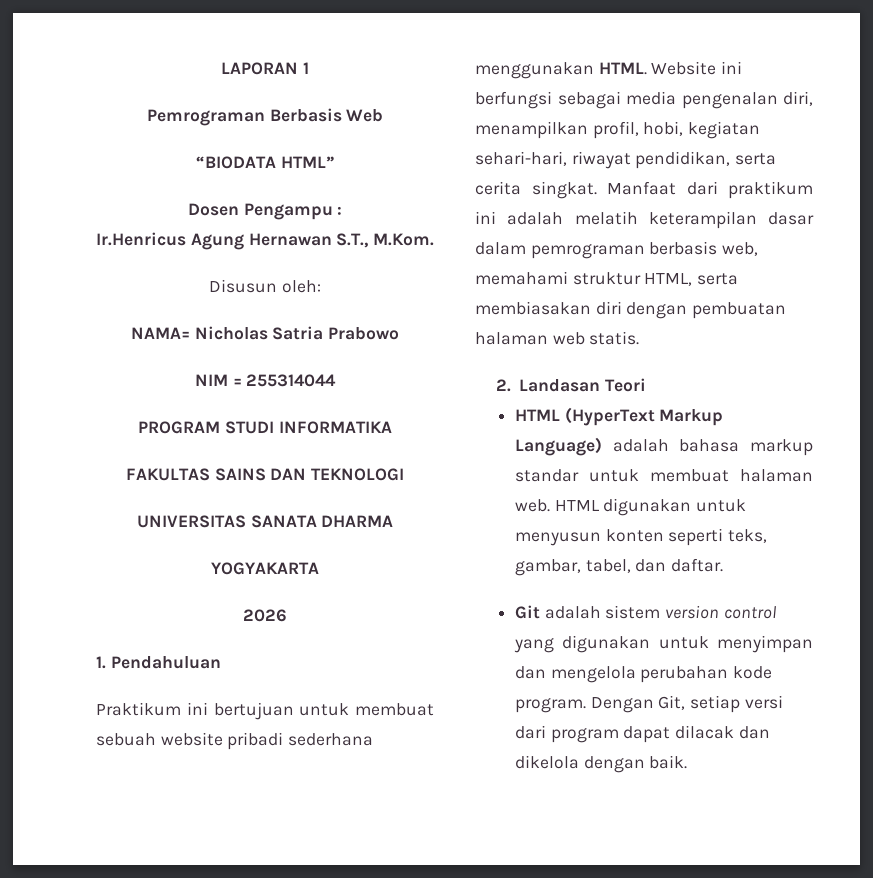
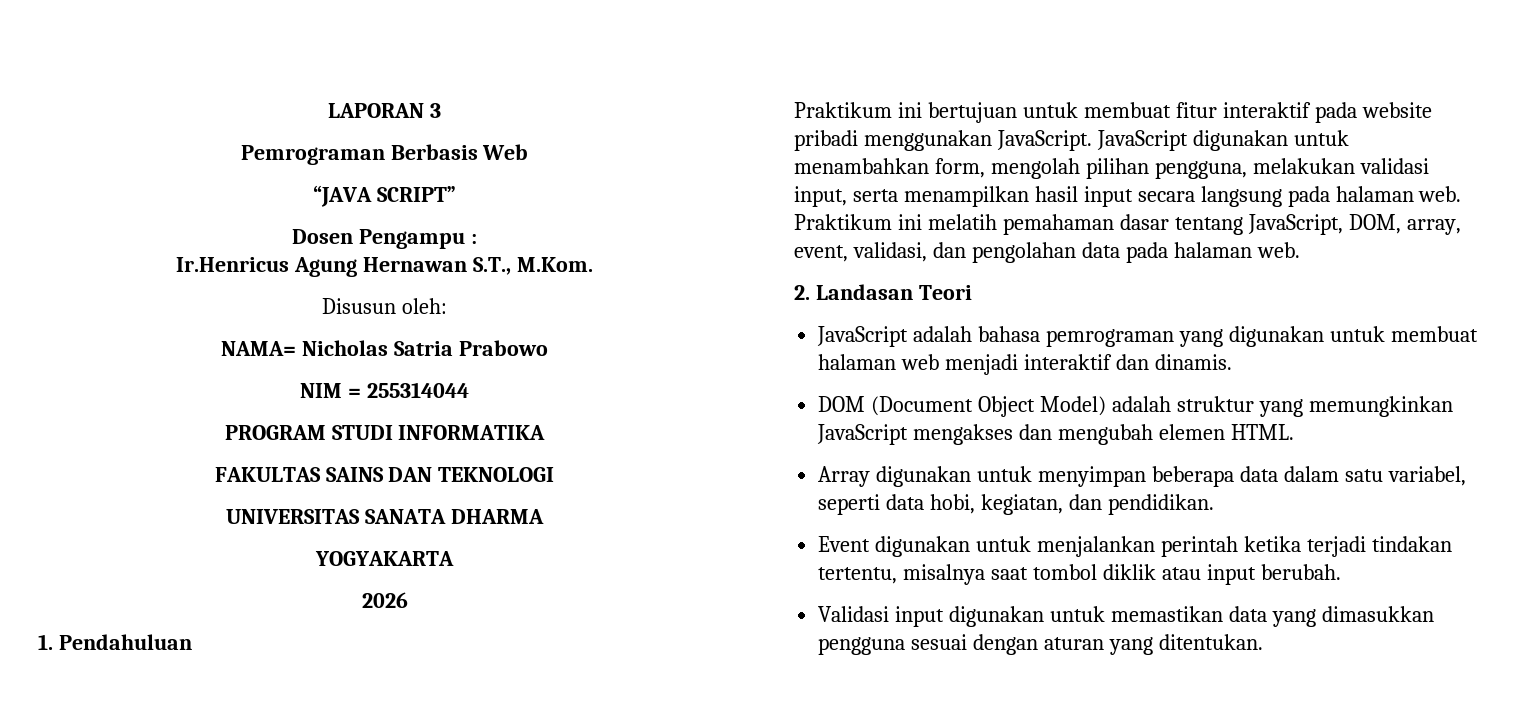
[302,62,309,74] 1 -> [429,103,441,118] 3
[196,156,334,169] “BIODATA HTML” -> [313,185,456,207] “JAVA SCRIPT”
[96,732,374,750] [475,61,743,79] [475,91,813,109] [475,121,761,139] [475,151,777,169] [475,181,813,199] [475,211,814,229] [475,241,759,259] [475,271,739,286] [475,301,787,319] [475,331,640,345] [495,378,647,392] [514,407,724,426] [514,437,813,456] [514,469,813,482] [514,498,746,516] [514,528,767,546] [514,558,723,576] [514,605,776,619] [513,635,813,653] [514,666,772,683] [514,695,783,713] [514,725,770,743] [514,755,688,773] sebuah website pribadi sederhana menggunakan HTML. Website ini berfungsi sebagai media pengenalan diri, menampilkan profil, hobi, kegiatan sehari-hari, riwayat pendidikan, serta cerita singkat. Manfaat dari praktikum ini adalah melatih keterampilan dasar dalam pemrograman berbasis web, memahami struktur HTML, serta membiasakan diri dengan pembuatan halaman web statis. // 2. Landasan Teori // HTML (HyperText Markup Language) adalah bahasa markup standar untuk membuat halaman web. HTML digunakan untuk menyusun konten seperti teks, gambar, tabel, dan daftar. // Git adalah sistem version control yang digunakan untuk menyimpan dan mengelola perubahan kode program. Dengan Git, setiap versi dari program dapat dilacak dan dikelola dengan baik. -> [1175,102,1432,123] [794,130,1349,151] [794,158,1429,179] [794,186,1462,207] [794,214,1461,235] [794,242,1300,263] [794,284,972,300] [817,326,1478,347] [818,354,1232,375] [818,396,1453,417] [817,424,1294,445] [818,466,1466,487] [818,494,1214,515] [818,536,1452,557] [818,564,1341,585] [818,606,1434,627] [818,634,1263,655] fitur interaktif pada website pribadi menggunakan JavaScript. JavaScript digunakan untuk menambahkan form, mengolah pilihan pengguna, melakukan validasi input, serta menampilkan hasil input secara langsung pada halaman web. Praktikum ini melatih pemahaman dasar tentang JavaScript, DOM, array, event, validasi, dan pengolahan data pada halaman web. // 2. Landasan Teori // JavaScript adalah bahasa pemrograman yang digunakan untuk membuat halaman web menjadi interaktif dan dinamis. // DOM (Document Object Model) adalah struktur yang memungkinkan JavaScript mengakses dan mengubah elemen HTML. // Array digunakan untuk menyimpan beberapa data dalam satu variabel, seperti data hobi, kegiatan, dan pendidikan. // Event digunakan untuk menjalankan perintah ketika terjadi tindakan tertentu, misalnya saat tombol diklik atau input berubah. // Validasi input digunakan untuk memastikan data yang dimasukkan pengguna sesuai dengan aturan yang ditentukan.

